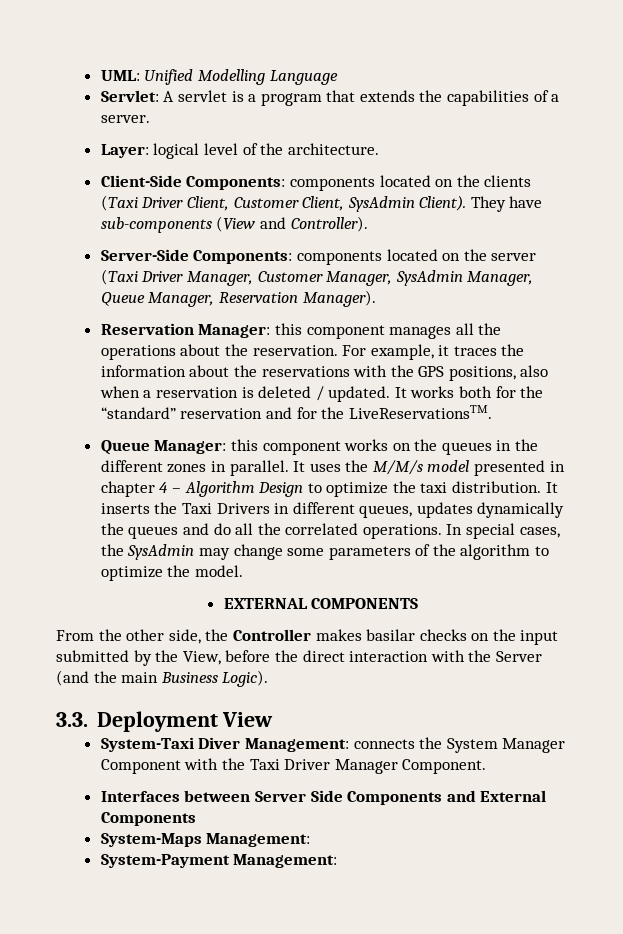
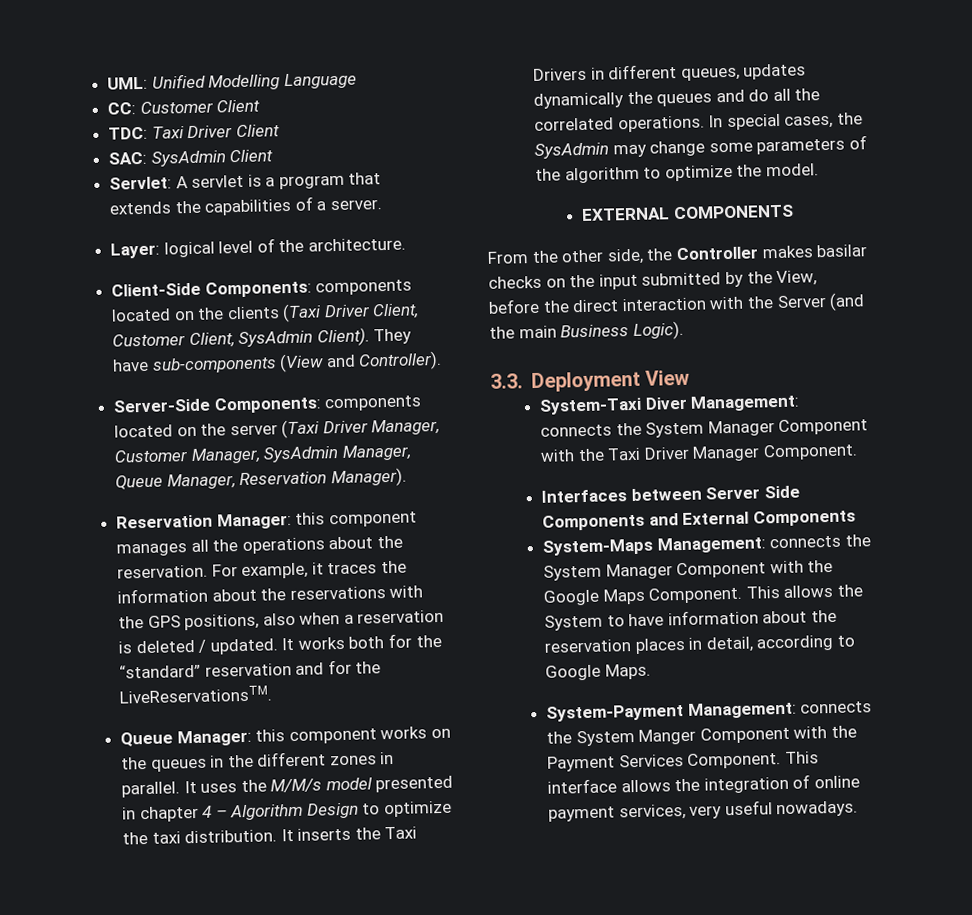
(338, 77) none -> [106,99,261,115] [107,124,280,140] [107,149,274,167] // CC: Customer Client // TDC: Taxi Driver Client // SAC: SysAdmin Client
[100,854,338,868] // System-Payment Management: -> [769,534,871,549] [542,559,834,581] [542,584,863,606] [543,609,837,631] [543,634,855,654] [544,663,651,681] [545,701,873,722] [545,725,857,747] [546,751,819,772] [546,774,860,794] [547,800,859,822] connects the System Manager Component with the Google Maps Component. This allows the System to have information about the reservation places in detail, according to Google Maps. // System-Payment Management: connects the System Manger Component with the Payment Services Component. This interface allows the integration of online payment services, very useful nowadays.

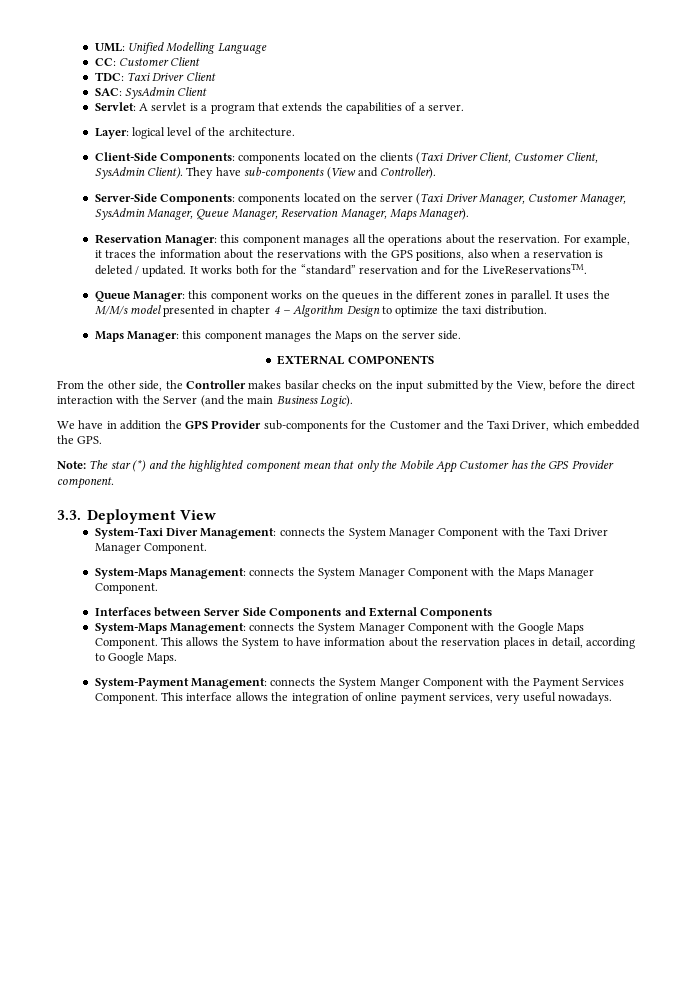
(328, 478) none -> [340,209,417,221] Manager, Maps
[280,826,418,842] [532,63,807,81] [532,88,821,109] [533,112,863,133] [533,135,867,159] [534,163,819,184] It inserts the Taxi Drivers in different queues, updates dynamically the queues and do all the correlated operations. In special cases, the SysAdmin may change some parameters of the algorithm to optimize the model. -> [94,330,462,342] // Maps Manager: this component manages the Maps on the server side.
(684, 330) none -> [57,420,640,432] [57,435,103,444] [57,460,614,473] [57,477,114,489] // We have in addition the GPS Provider sub-components for the Customer and the Taxi Driver, which embedded the GPS. // Note: The star (*) and the highlighted component mean that only the Mobile App Customer has the GPS Provider component.
(858, 452) none -> [94,567,595,579] [94,583,158,594] // System-Maps Management: connects the System Manager Component with the Maps Manager Component.

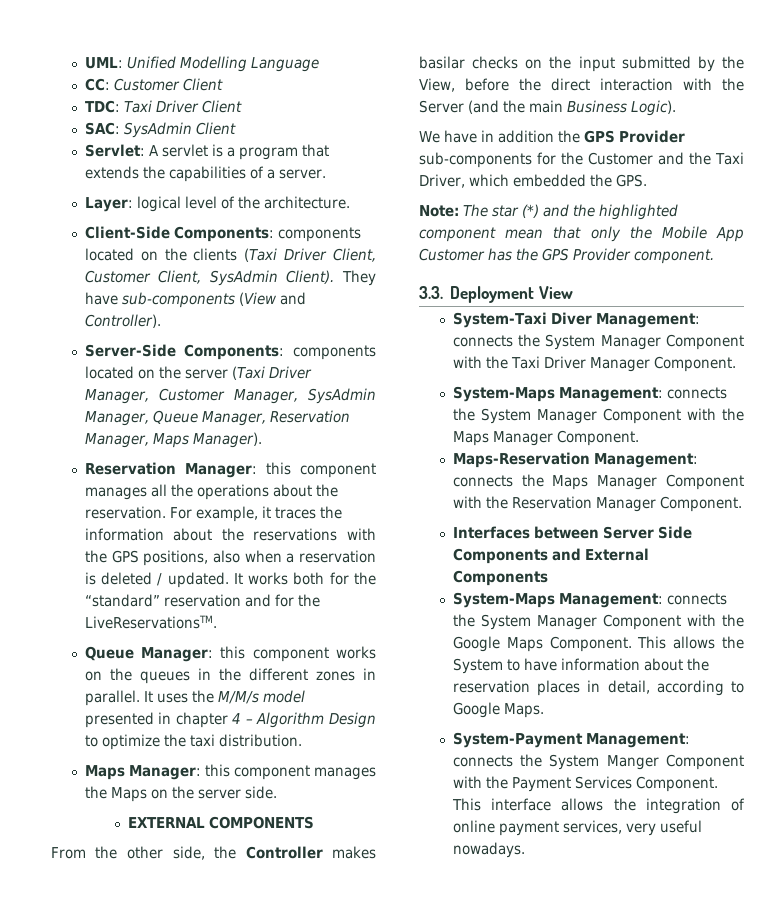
(158, 588) none -> [452,452,698,468] [452,474,744,490] [452,496,742,512] // Maps-Reservation Management: connects the Maps Manager Component with the Reservation Manager Component.

